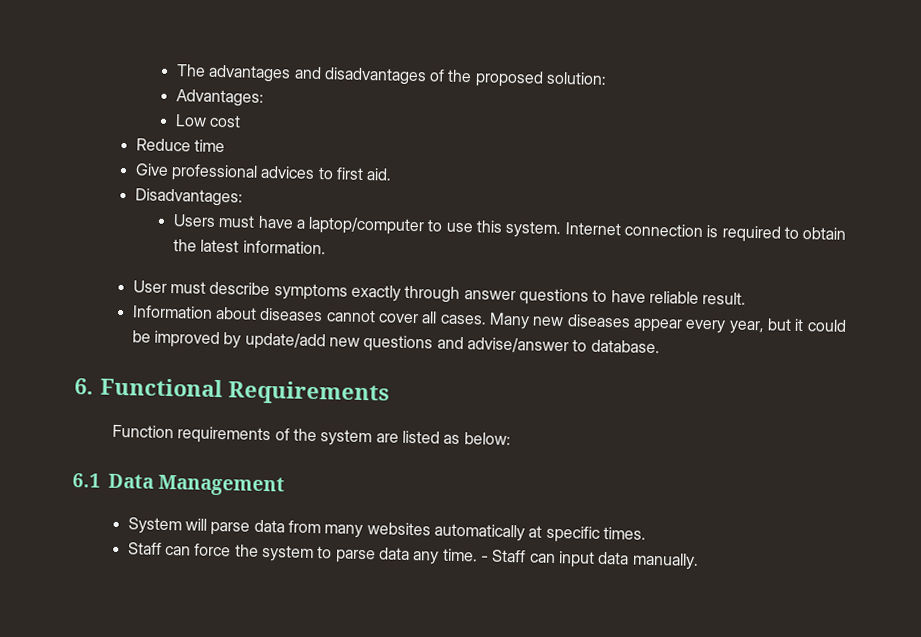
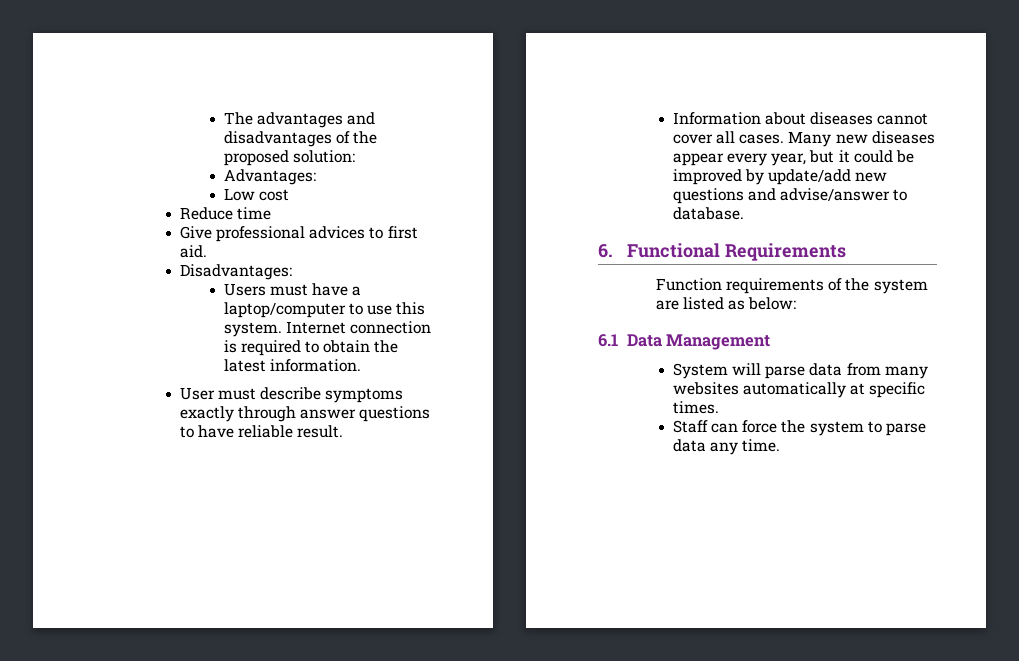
[480,549,699,570] - Staff can input data manually. -> (781, 445) none

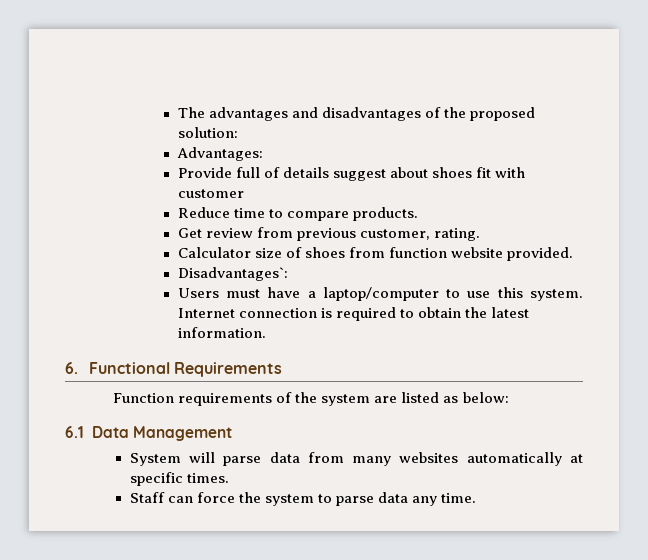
[223,188,289,201] [179,207,272,220] [179,226,418,242] [179,245,207,258] [179,264,292,280] Low cost // Reduce time // Give professional advices to first aid. // Disadvantages: -> [177,167,526,181] [177,189,244,198] [177,207,418,221] [177,227,480,241] [177,247,574,261] [177,267,288,281] Provide full of details suggest about shoes fit with customer // Reduce time to compare products. // Get review from previous customer, rating. // Calculator size of shoes from function website provided. // Disadvantages`:
[179,387,404,403] [179,406,431,422] [179,425,344,438] [672,112,929,125] [672,131,935,147] [672,150,914,166] [672,169,888,185] [672,188,908,204] [672,207,744,220] // User must describe symptoms exactly through answer questions to have reliable result. // Information about diseases cannot cover all cases. Many new diseases appear every year, but it could be improved by update/add new questions and advise/answer to database. -> (266, 332) none

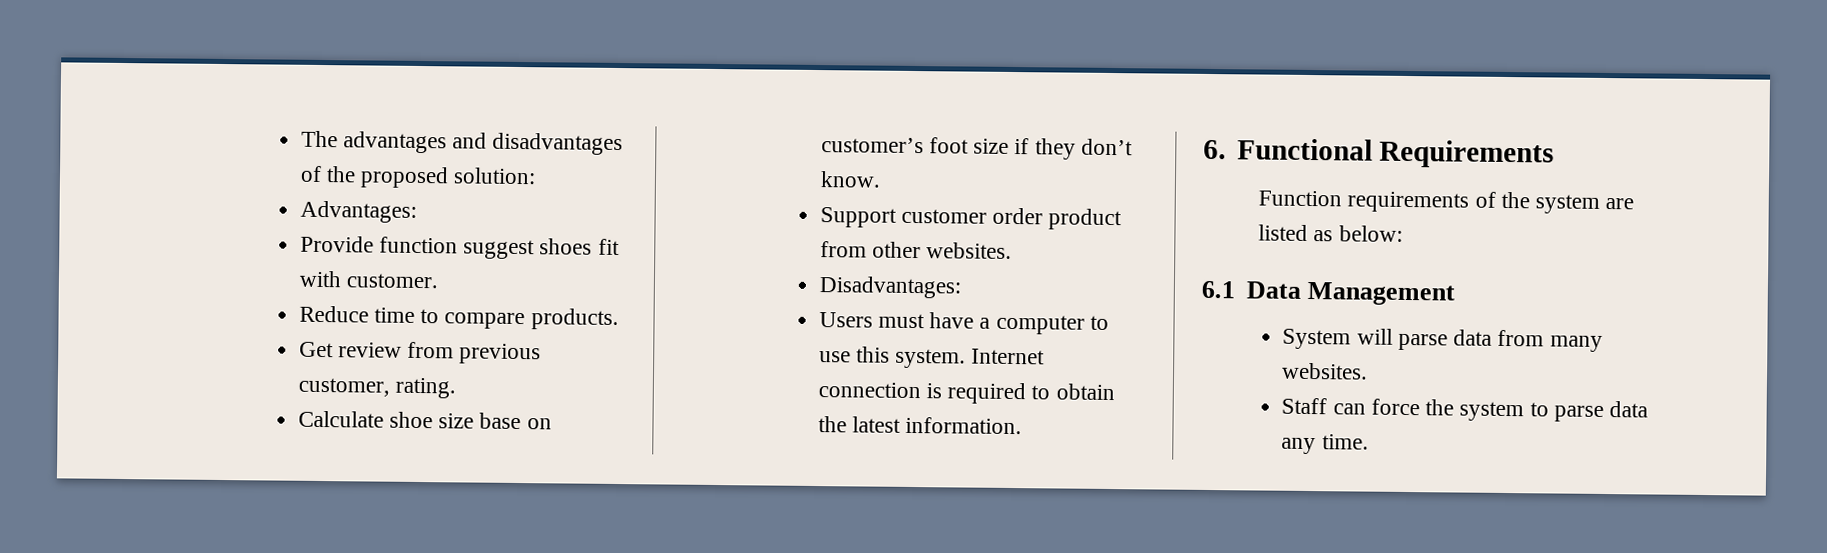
[235,167,428,181] full of details suggest about -> [378,236,536,260] function suggest
[177,189,244,198] customer -> [345,273,438,289] customer.
[177,247,574,261] [177,267,288,281] Calculator size of shoes from function website provided. // Disadvantages`: -> [297,410,552,430] [820,137,1133,160] [819,171,881,188] [819,207,1123,231] [819,241,1013,259] [818,276,961,299] Calculate shoe size base on customer’s foot size if they don’t know. // Support customer order product from other websites. // Disadvantages:
[322,287,439,301] laptop/computer -> [995,314,1085,335] computer
[399,452,584,466] [129,472,229,486] websites automatically at specific times. -> [1281,362,1369,380] websites.

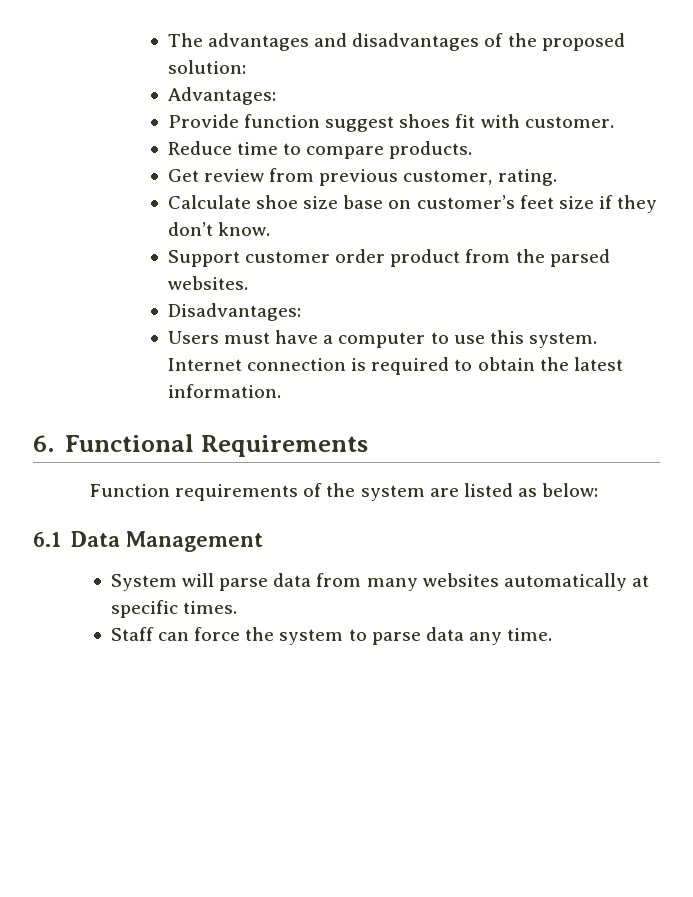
[928,137,969,154] foot -> [519,195,554,209] feet
[871,241,921,259] other -> [515,249,610,267] the parsed
[1281,362,1369,380] websites. -> [422,573,649,591] [110,600,238,618] websites automatically at specific times.

